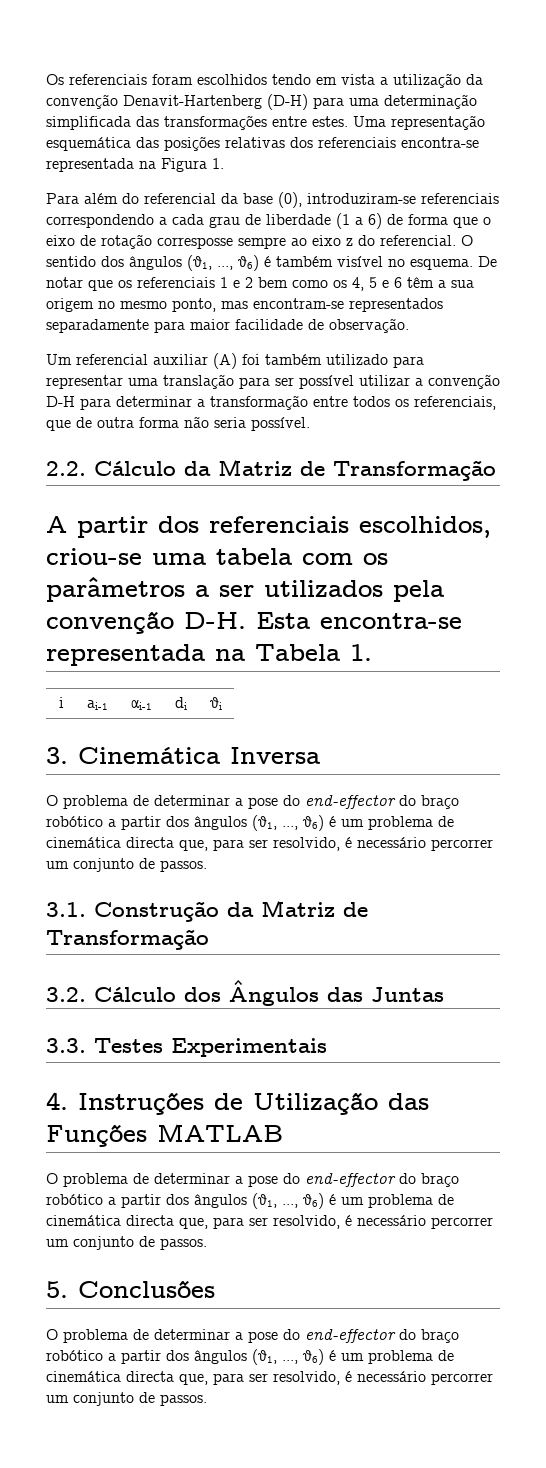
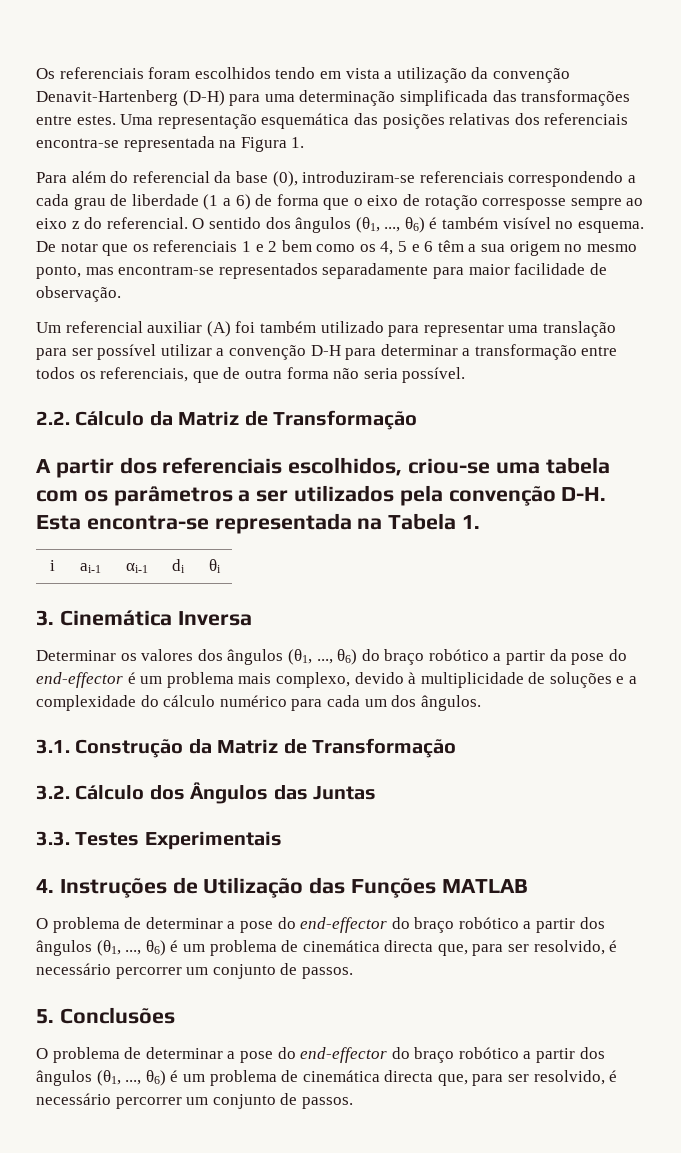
[46,795,459,809] [46,815,454,831] [46,837,493,851] [46,858,207,872] O problema de determinar a pose do end-effector do braço robótico a partir dos ângulos (θ1, ..., θ6) é um problema de cinemática directa que, para ser resolvido, é necessário percorrer um conjunto de passos. -> [36,649,627,665] [36,672,638,688] [36,695,481,711] Determinar os valores dos ângulos (θ1, ..., θ6) do braço robótico a partir da pose do end-effector é um problema mais complexo, devido à multiplicidade de soluções e a complexidade do cálculo numérico para cada um dos ângulos.

